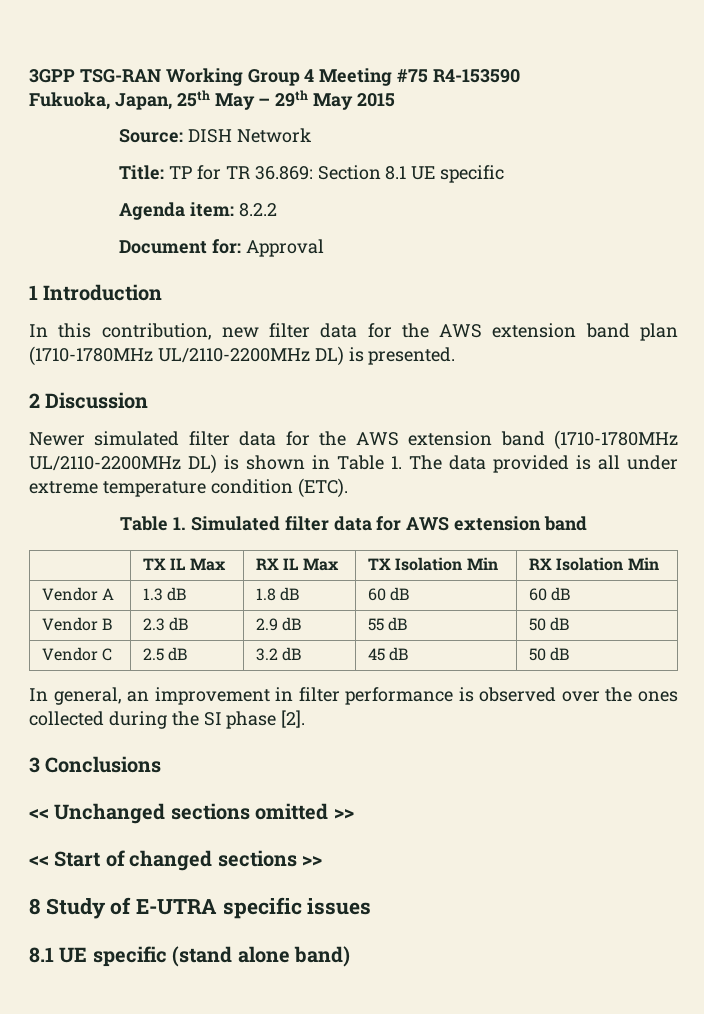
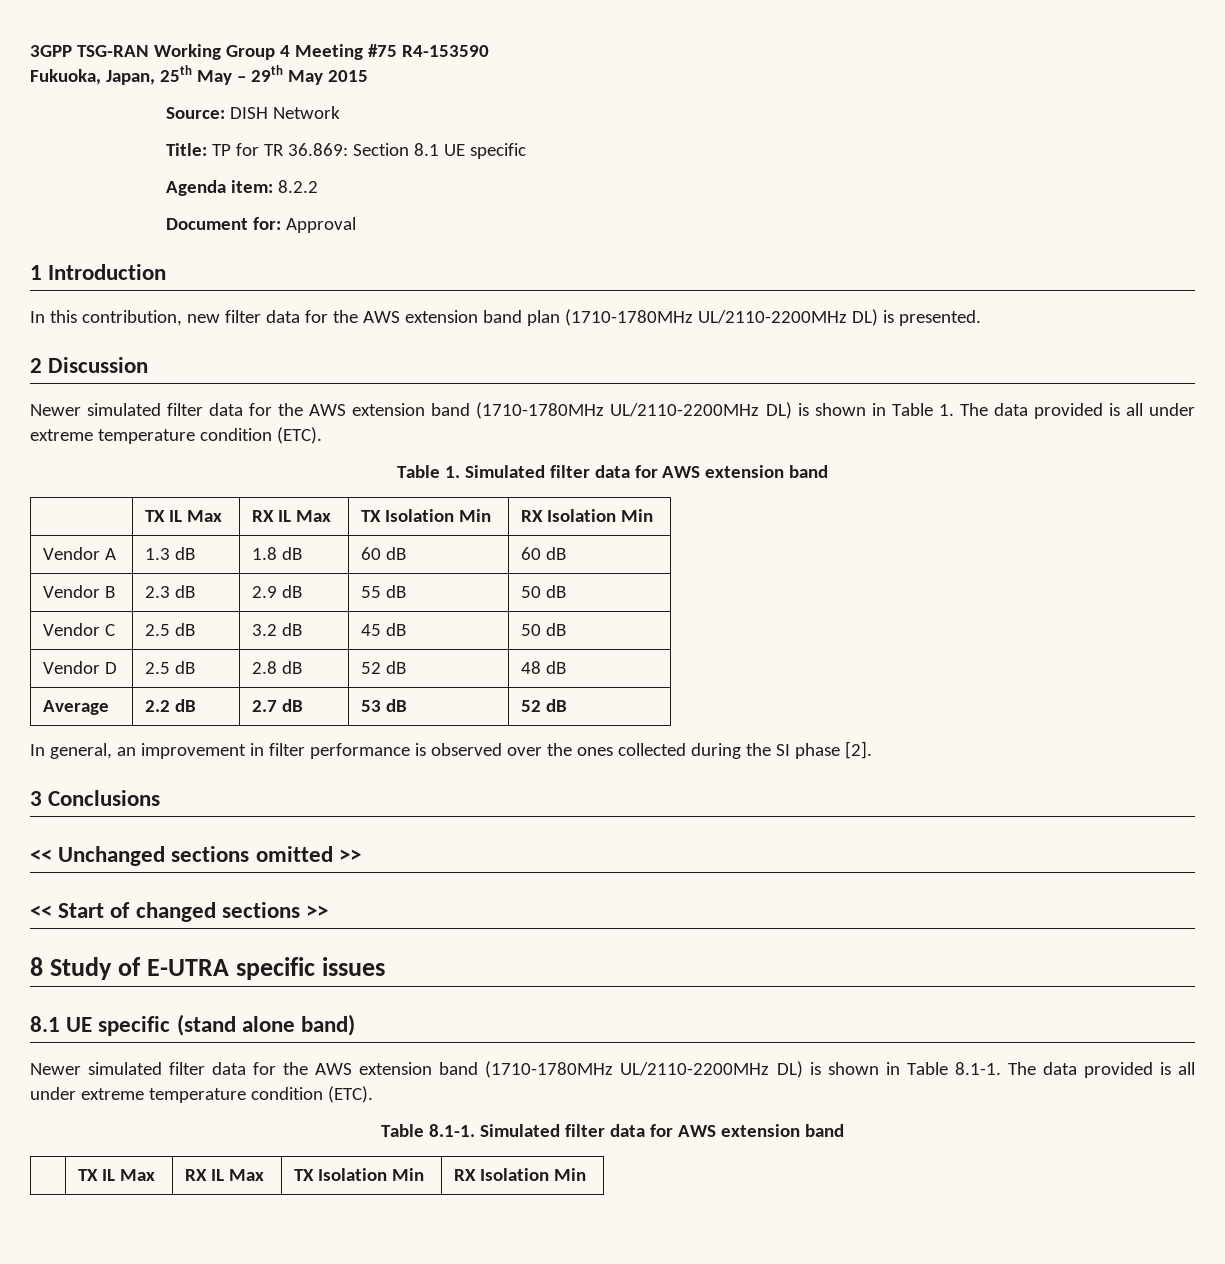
(570, 654) none -> [43,661,117,674] [145,661,195,674] [252,661,302,674] [361,661,406,674] [521,661,566,674] [43,700,110,715] [145,699,196,712] [252,699,303,712] [361,699,407,712] [521,699,567,712] // Vendor D | 2.5 dB | 2.8 dB | 52 dB | 48 dB // Average | 2.2 dB | 2.7 dB | 53 dB | 52 dB
(350, 956) none -> [30,1061,1195,1078] [30,1086,373,1103] [381,1124,844,1137] [78,1169,155,1181] [185,1169,264,1181] [294,1168,424,1181] [454,1168,586,1181] // Newer simulated filter data for the AWS extension band (1710-1780MHz UL/2110-2200MHz DL) is shown in Table 8.1-1. The data provided is all under extreme temperature condition (ETC). // Table 8.1-1. Simulated filter data for AWS extension band // | TX IL Max | RX IL Max | TX Isolation Min | RX Isolation Min

